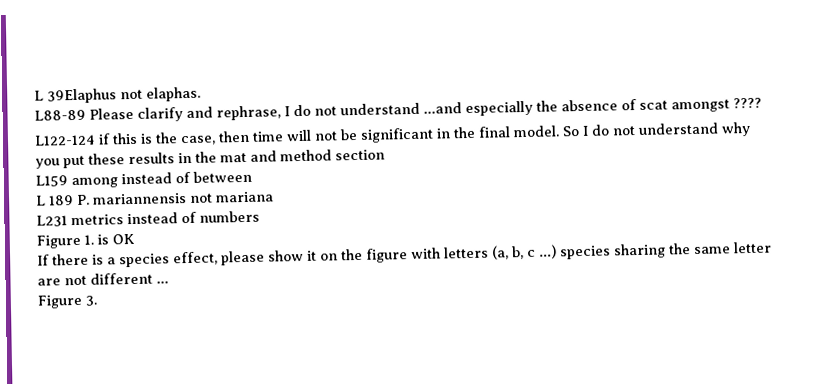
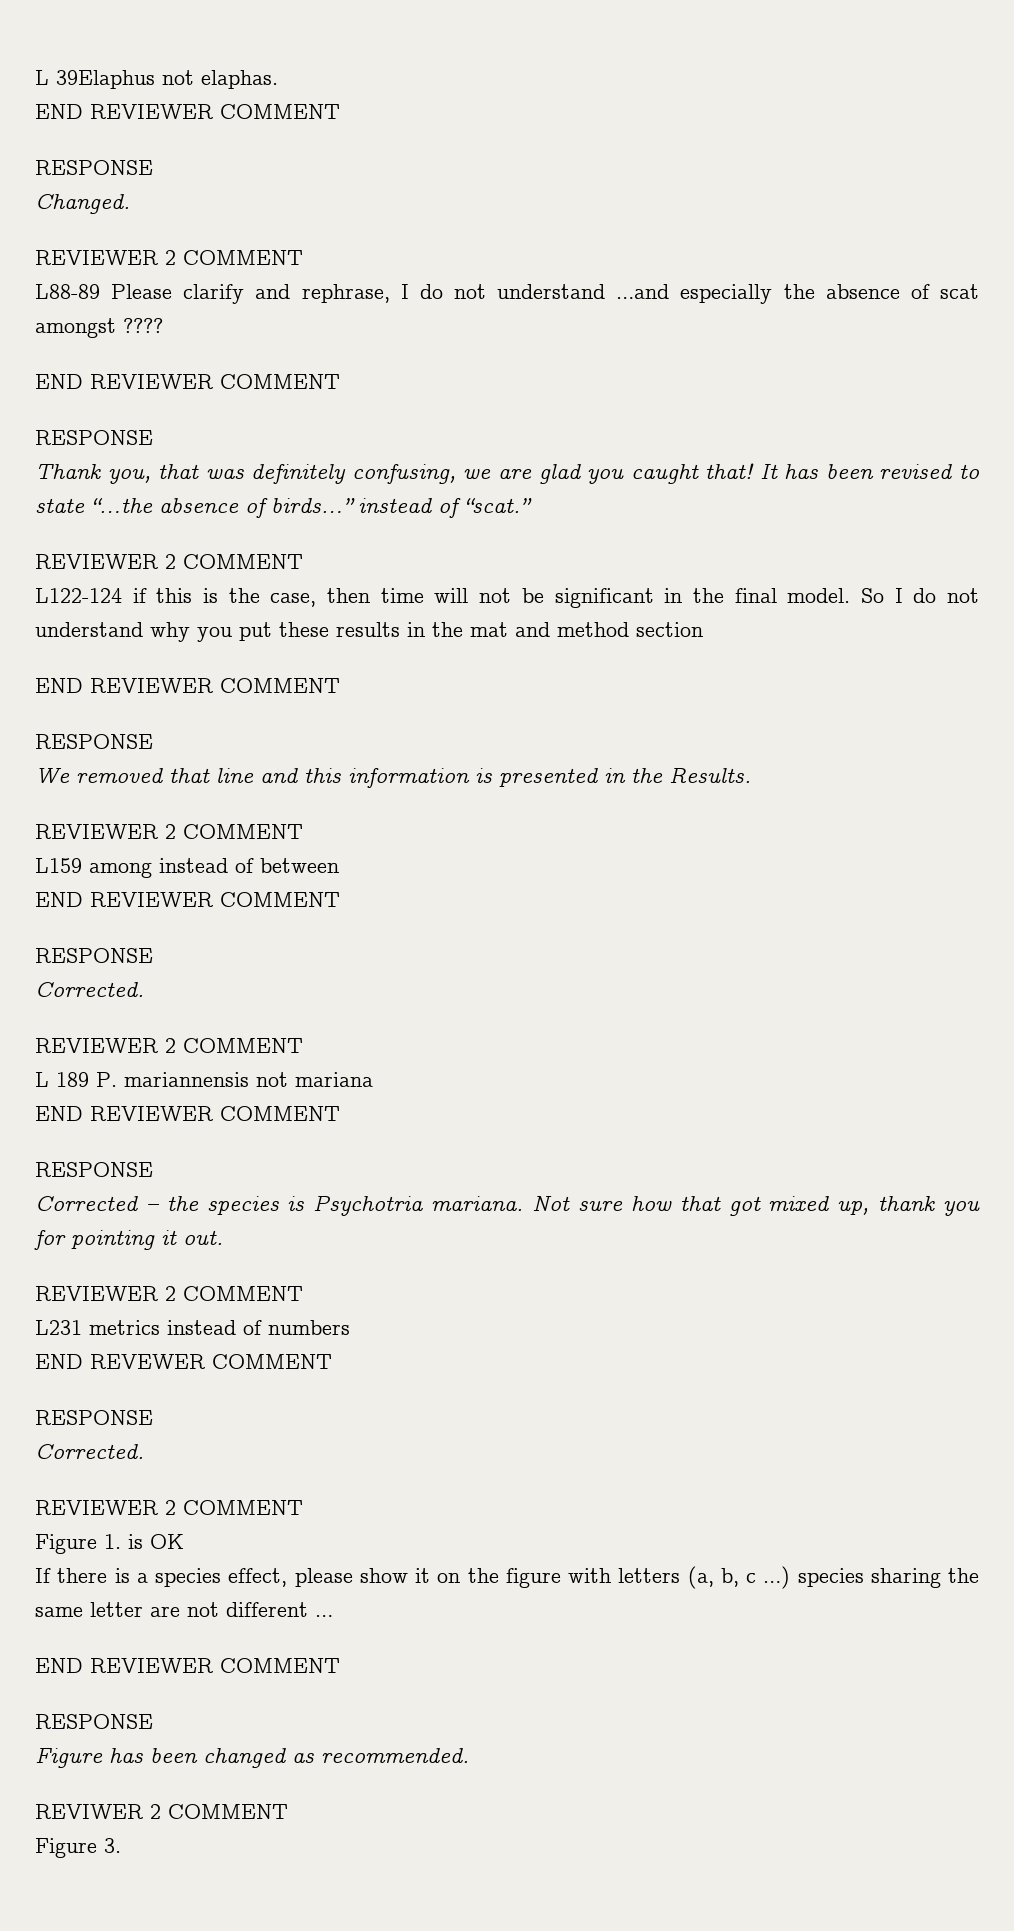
(201, 94) none -> [35,104,340,119] [35,160,153,175] [35,194,130,214] [35,250,303,265] // END REVIEWER COMMENT // RESPONSE // Changed. // REVIEWER 2 COMMENT
(762, 103) none -> [35,374,340,389] [35,430,153,445] [35,463,979,484] [35,498,532,518] [35,554,303,569] // END REVIEWER COMMENT // RESPONSE // Thank you, that was definitely confusing, we are glad you caught that! It has been revised to state “…the absence of birds…” instead of “scat.” // REVIEWER 2 COMMENT
(385, 155) none -> [35,678,340,693] [35,734,153,749] [35,767,751,788] [35,824,303,839] // END REVIEWER COMMENT // RESPONSE // We removed that line and this information is presented in the Results. // REVIEWER 2 COMMENT
(252, 176) none -> [35,892,340,907] [35,948,153,963] [35,982,144,997] [35,1038,303,1053] // END REVIEWER COMMENT // RESPONSE // Corrected. // REVIEWER 2 COMMENT
(274, 197) none -> [35,1106,340,1121] [35,1162,153,1177] [35,1195,981,1216] [34,1230,223,1250] [35,1286,303,1301] // END REVIEWER COMMENT // RESPONSE // Corrected – the species is Psychotria mariana. Not sure how that got mixed up, thank you for pointing it out. // REVIEWER 2 COMMENT
(260, 216) none -> [35,1354,332,1369] [35,1410,153,1425] [35,1444,144,1459] [35,1500,303,1515] // END REVEWER COMMENT // RESPONSE // Corrected. // REVIEWER 2 COMMENT
(169, 282) none -> [35,1658,340,1673] [35,1714,153,1729] [35,1748,469,1768] [35,1804,288,1819] // END REVIEWER COMMENT // RESPONSE // Figure has been changed as recommended. // REVIWER 2 COMMENT

